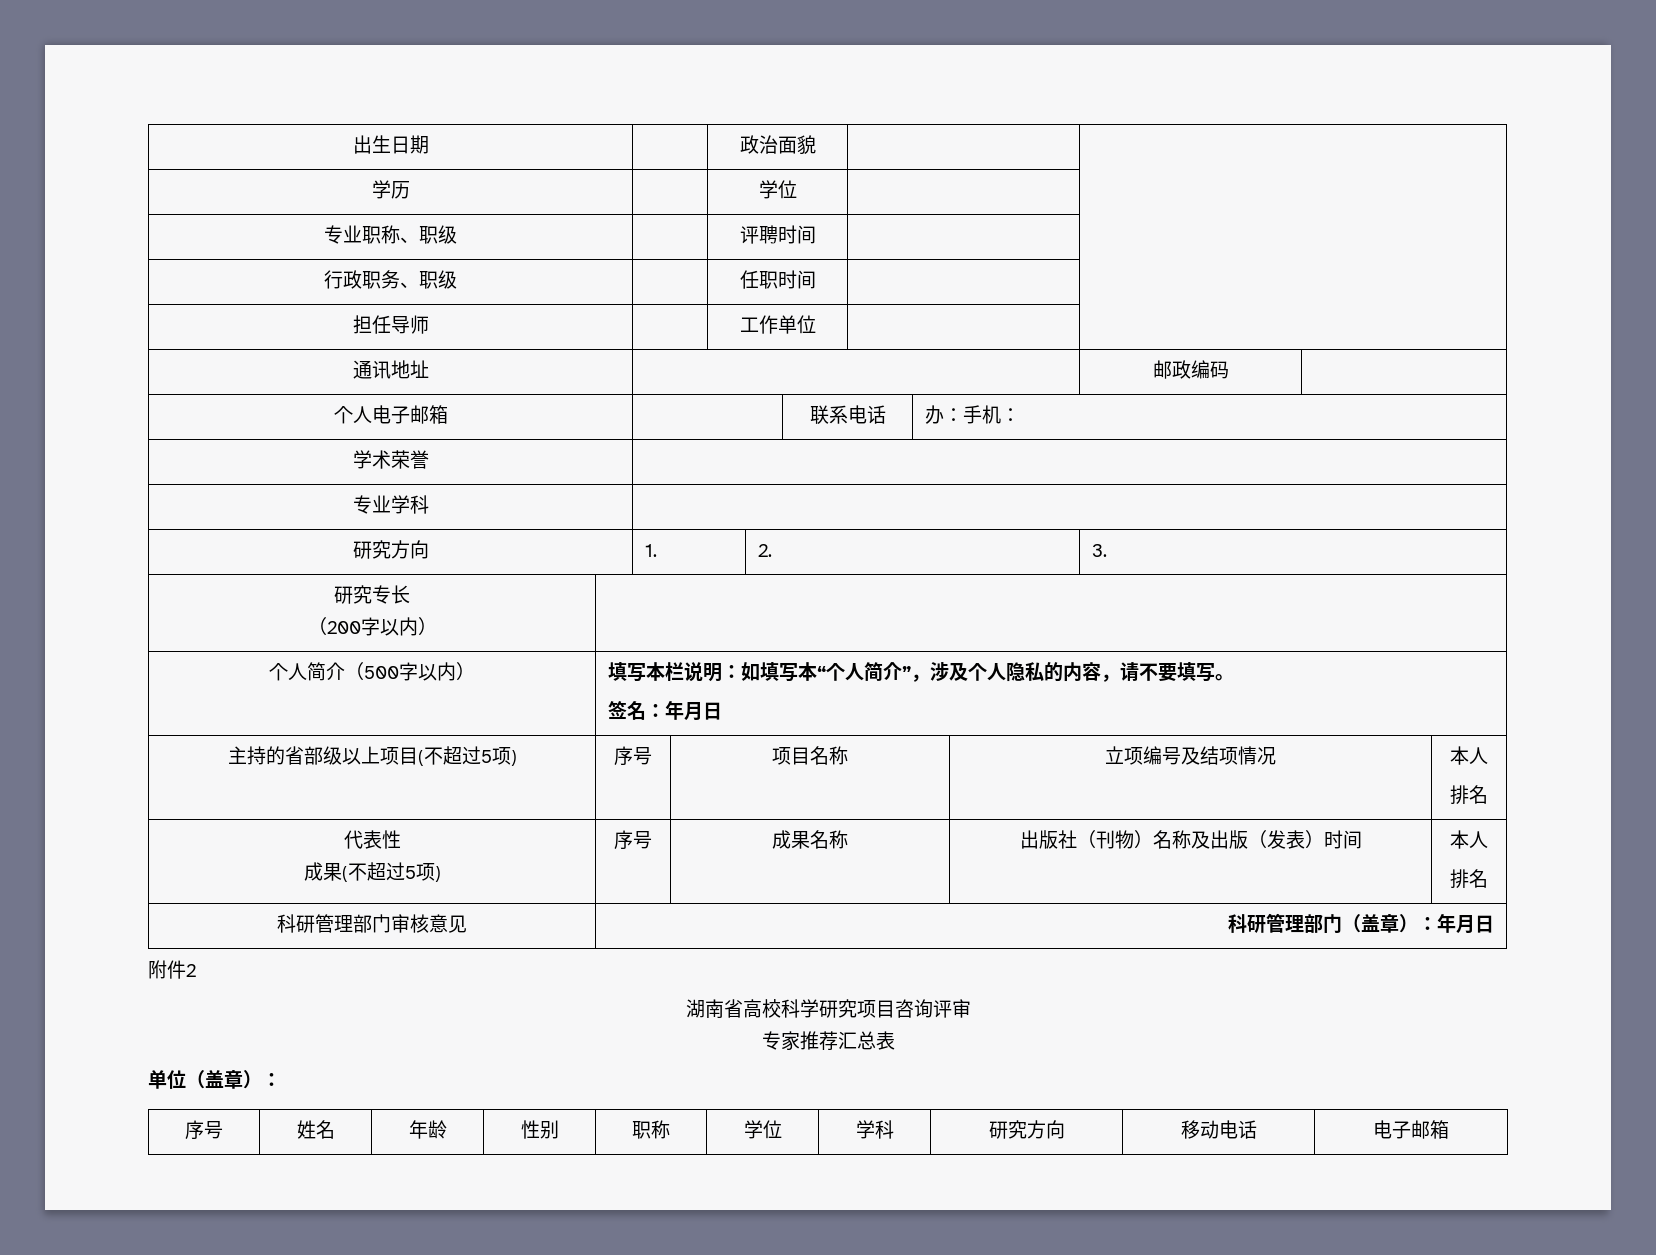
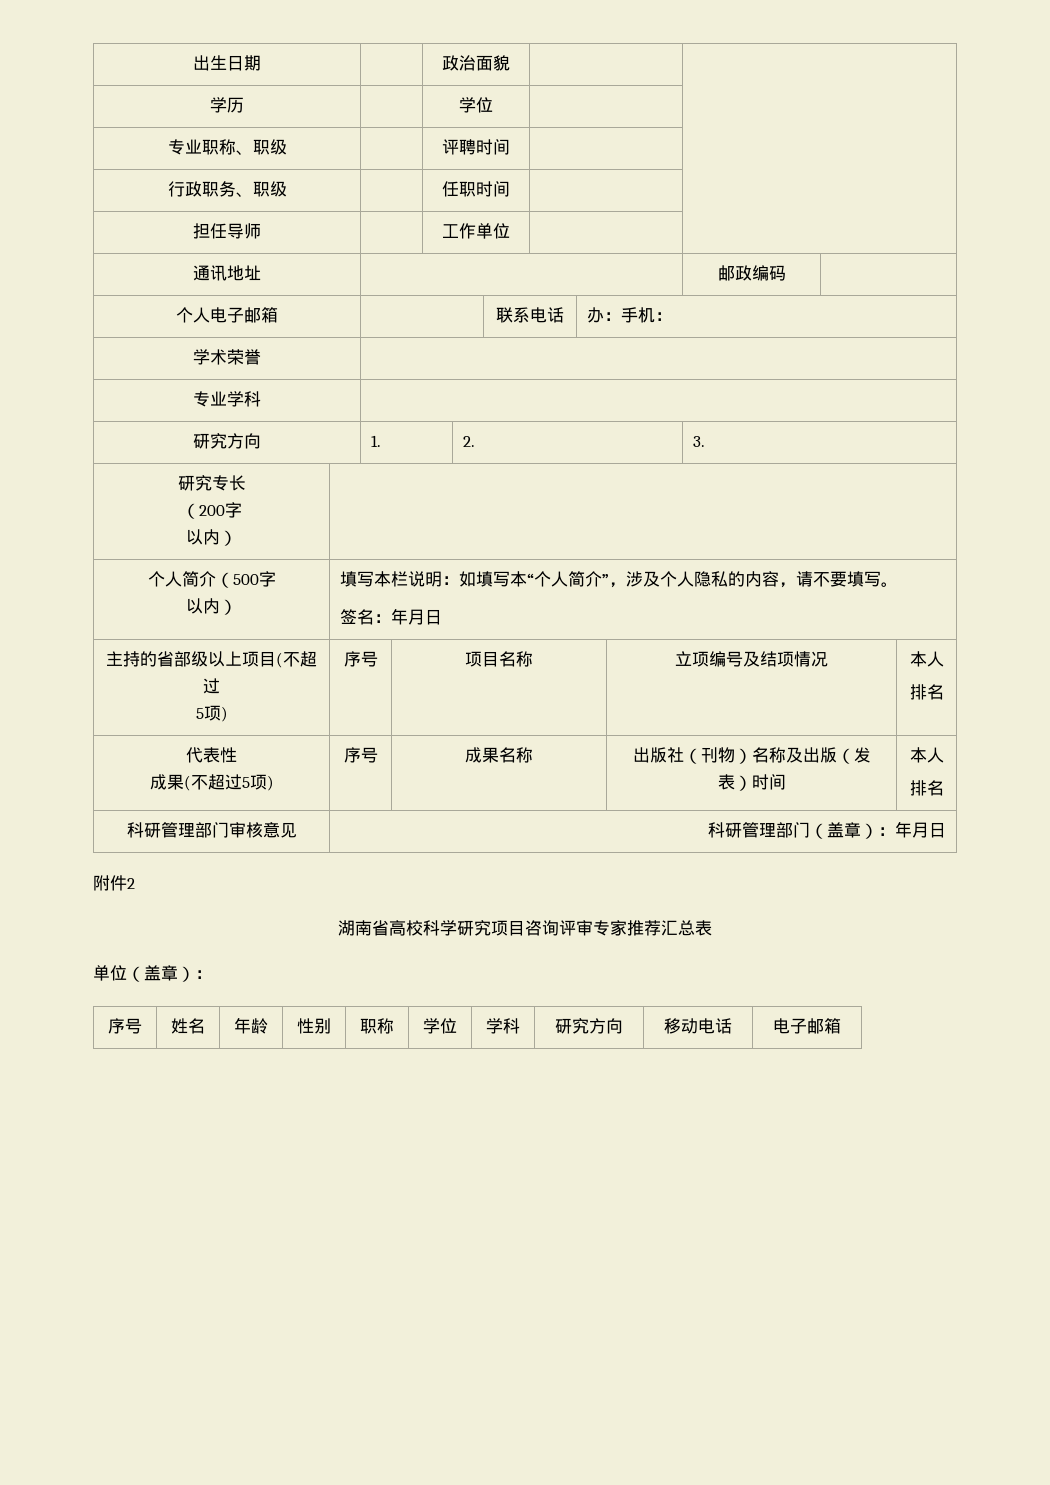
(380, 626) none -> (242, 510) //
(418, 671) none -> (276, 579) //
(481, 755) none -> (220, 686) //
(971, 1008) // -> (593, 928) none

